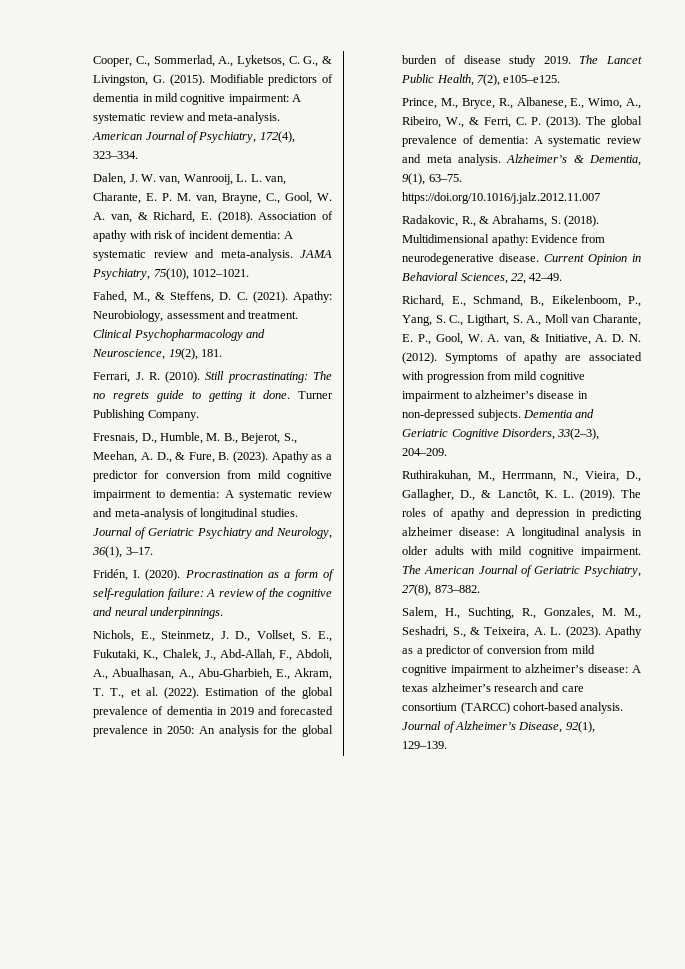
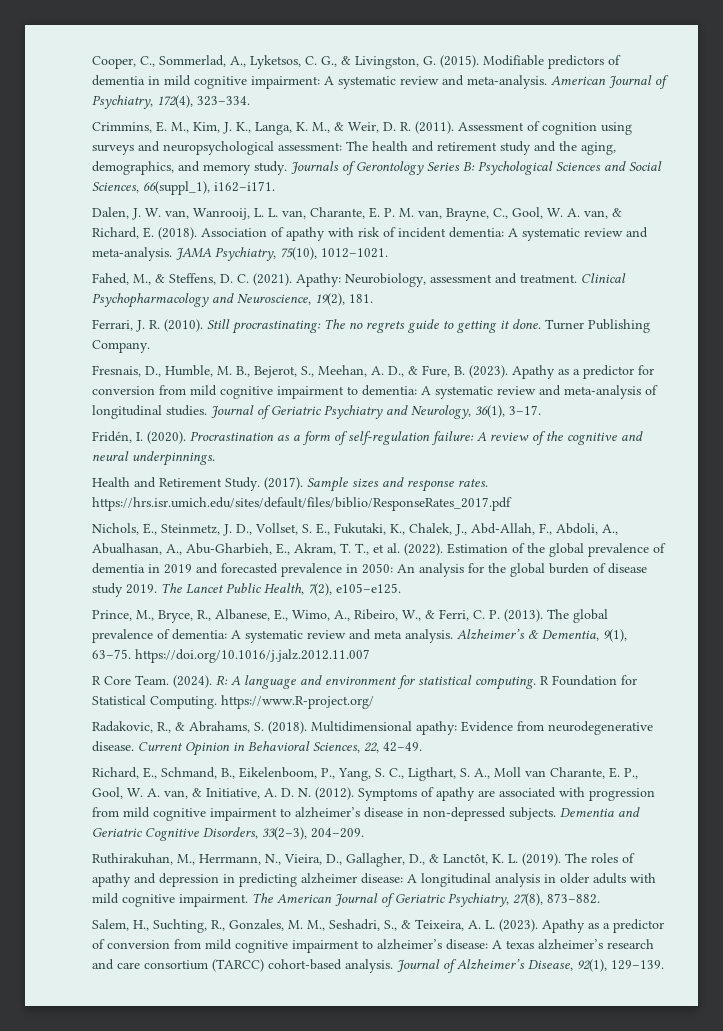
(139, 155) none -> [91,121,632,135] [91,141,616,155] [91,161,662,175] [91,181,275,195] // Crimmins, E. M., Kim, J. K., Langa, K. M., & Weir, D. R. (2011). Assessment of cognition using surveys and neuropsychological assessment: The health and retirement study and the aging, demographics, and memory study. Journals of Gerontology Series B: Psychological Sciences and Social Sciences, 66(suppl_1), i162–i171.
(224, 613) none -> [91,477,488,492] [91,497,512,511] // Health and Retirement Study. (2017). Sample sizes and response rates. https://hrs.isr.umich.edu/sites/default/files/biblio/ResponseRates_2017.pdf
(601, 198) none -> [91,675,637,690] [91,695,374,709] // R Core Team. (2024). R: A language and environment for statistical computing. R Foundation for Statistical Computing. https://www.R-project.org/

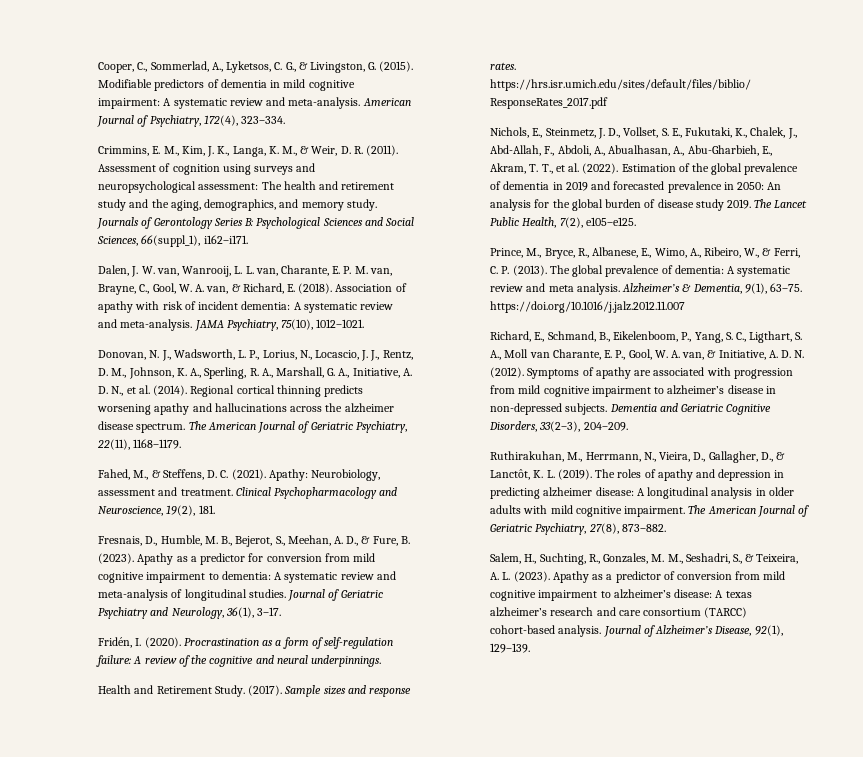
(388, 253) none -> [98,349,413,361] [98,367,412,379] [98,385,363,397] [97,403,394,415] [98,421,407,433] [97,439,182,450] // Donovan, N. J., Wadsworth, L. P., Lorius, N., Locascio, J. J., Rentz, D. M., Johnson, K. A., Sperling, R. A., Marshall, G. A., Initiative, A. D. N., et al. (2014). Regional cortical thinning predicts worsening apathy and hallucinations across the alzheimer disease spectrum. The American Journal of Geriatric Psychiatry, 22(11), 1168–1179.
[91,319,650,334] [91,340,150,353] // Ferrari, J. R. (2010). Still procrastinating: The no regrets guide to getting it done. Turner Publishing Company. -> (215, 509) none
[91,675,637,690] [91,695,374,709] [91,721,653,735] [91,741,422,756] // R Core Team. (2024). R: A language and environment for statistical computing. R Foundation for Statistical Computing. https://www.R-project.org/ // Radakovic, R., & Abrahams, S. (2018). Multidimensional apathy: Evidence from neurodegenerative disease. Current Opinion in Behavioral Sciences, 22, 42–49. -> (686, 307) none

